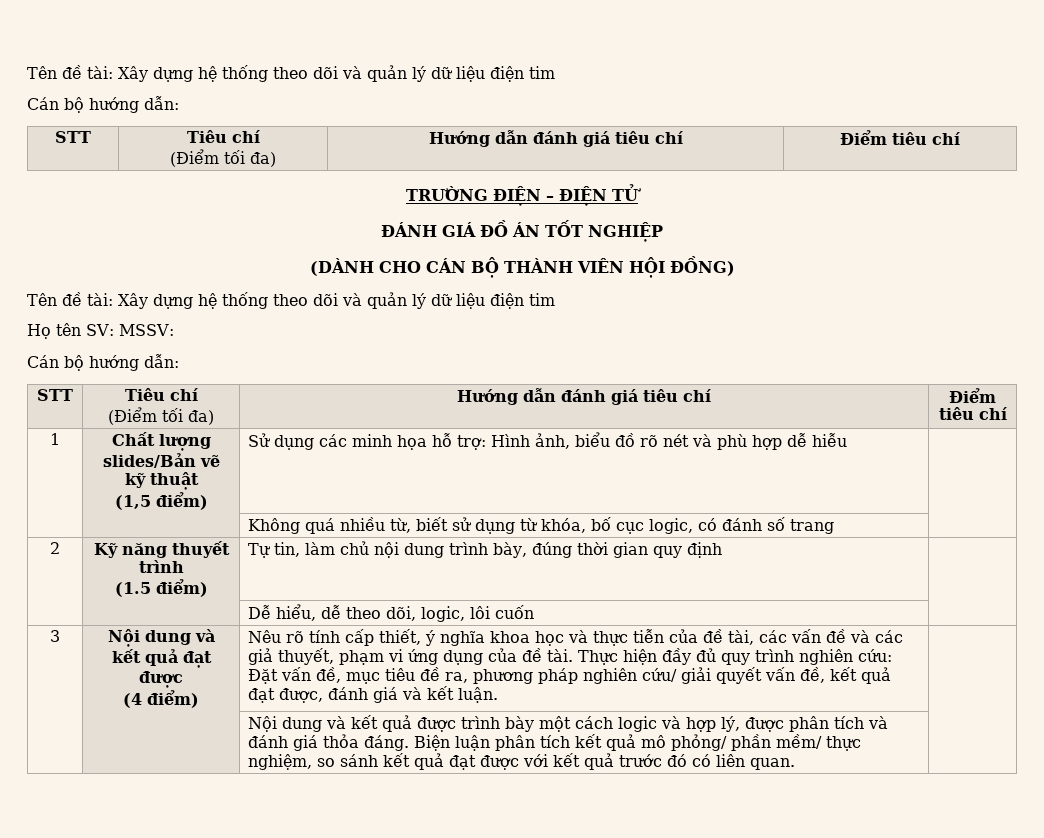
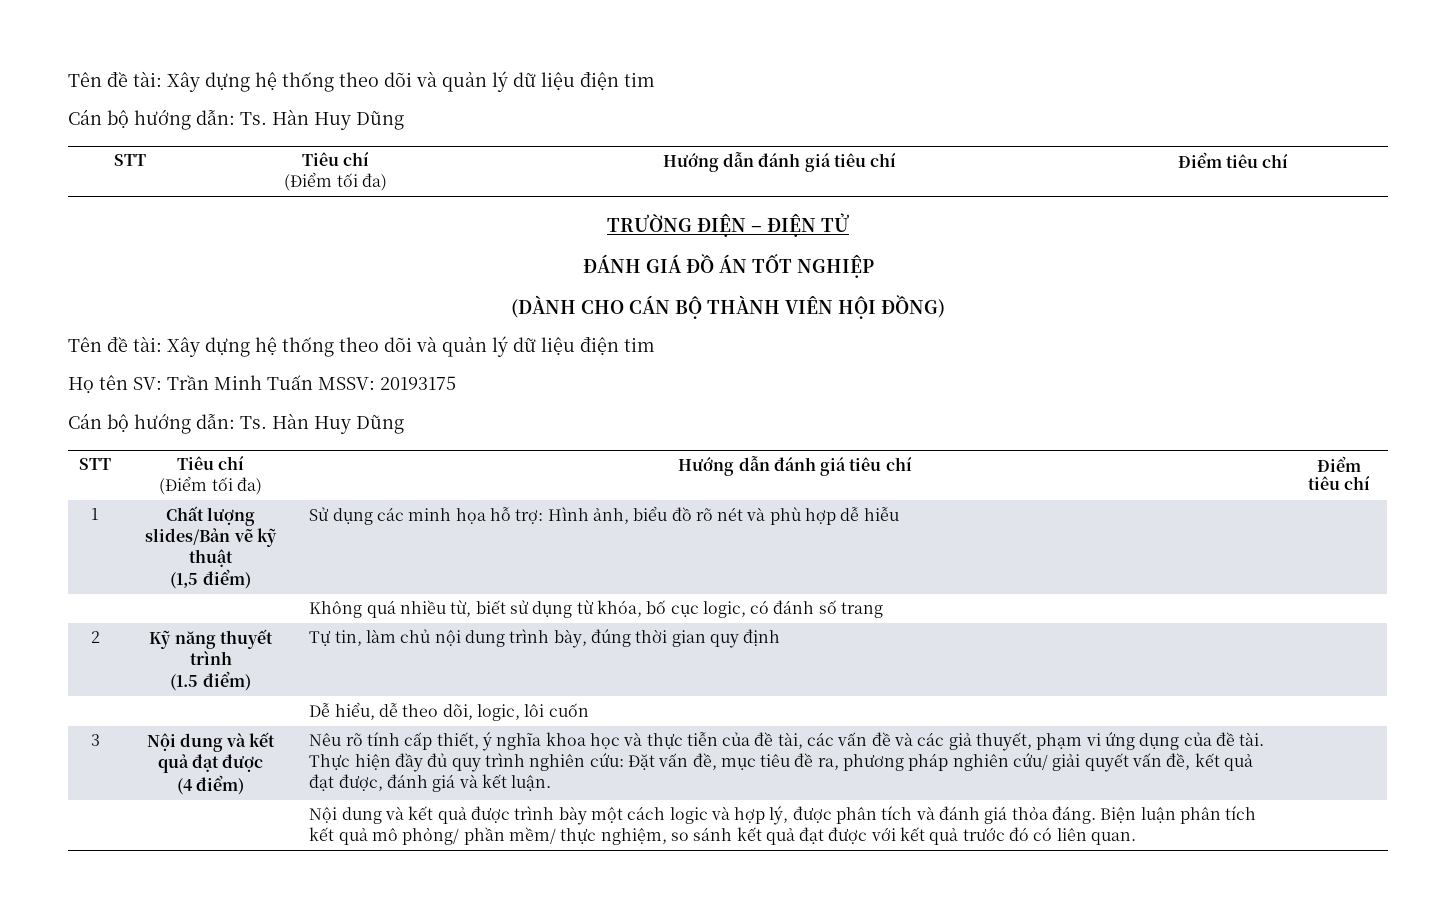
(179, 103) none -> [240,109,404,130] Ts. Hàn Huy Dũng
(114, 330) none -> [167,375,313,390] Trần Minh Tuấn
[27,354,179,371] // Cán bộ hướng dẫn: -> [380,376,456,390] [68,413,404,434] 20193175 // Cán bộ hướng dẫn: Ts. Hàn Huy Dũng

